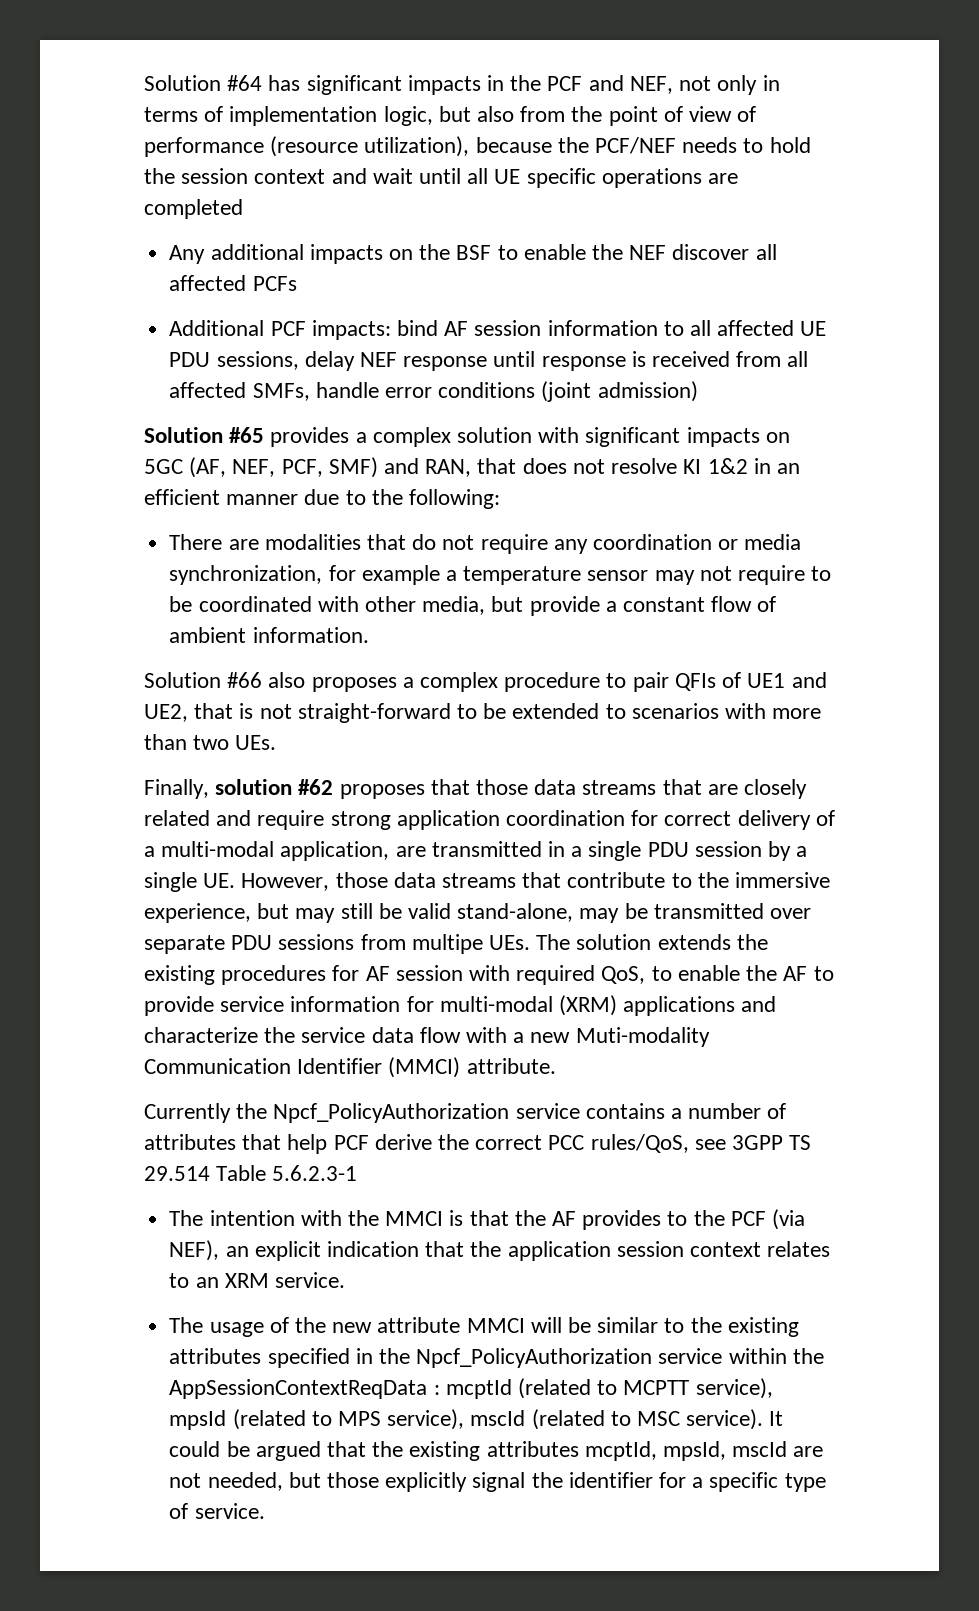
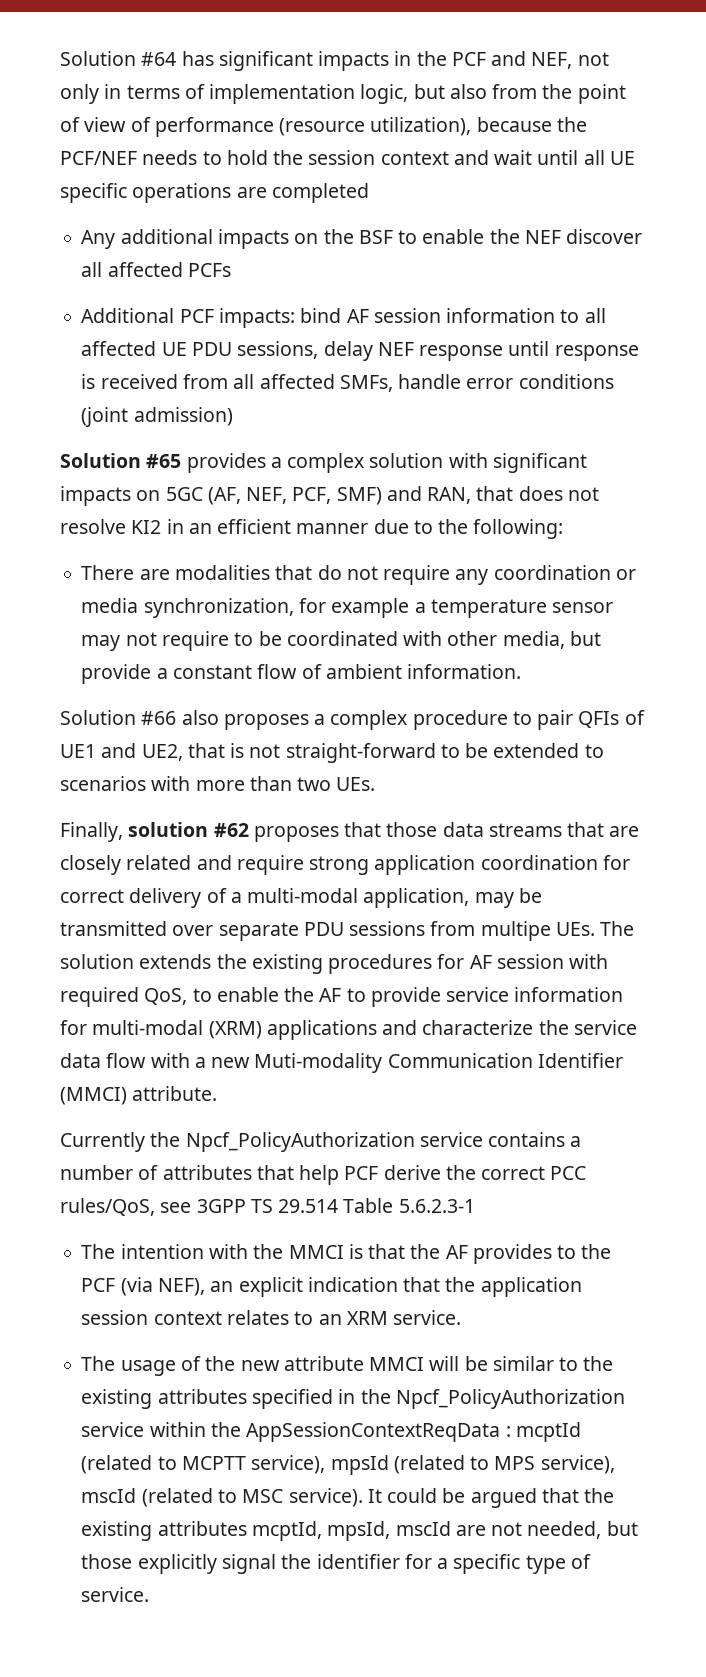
[683,458,748,474] KI 1&2 -> [131,520,162,534] KI2
[395,841,808,861] [144,872,831,892] [144,903,574,923] are transmitted in a single PDU session by a single UE. However, those data streams that contribute to the immersive experience, but may still be valid stand-alone, -> (470, 898) none

